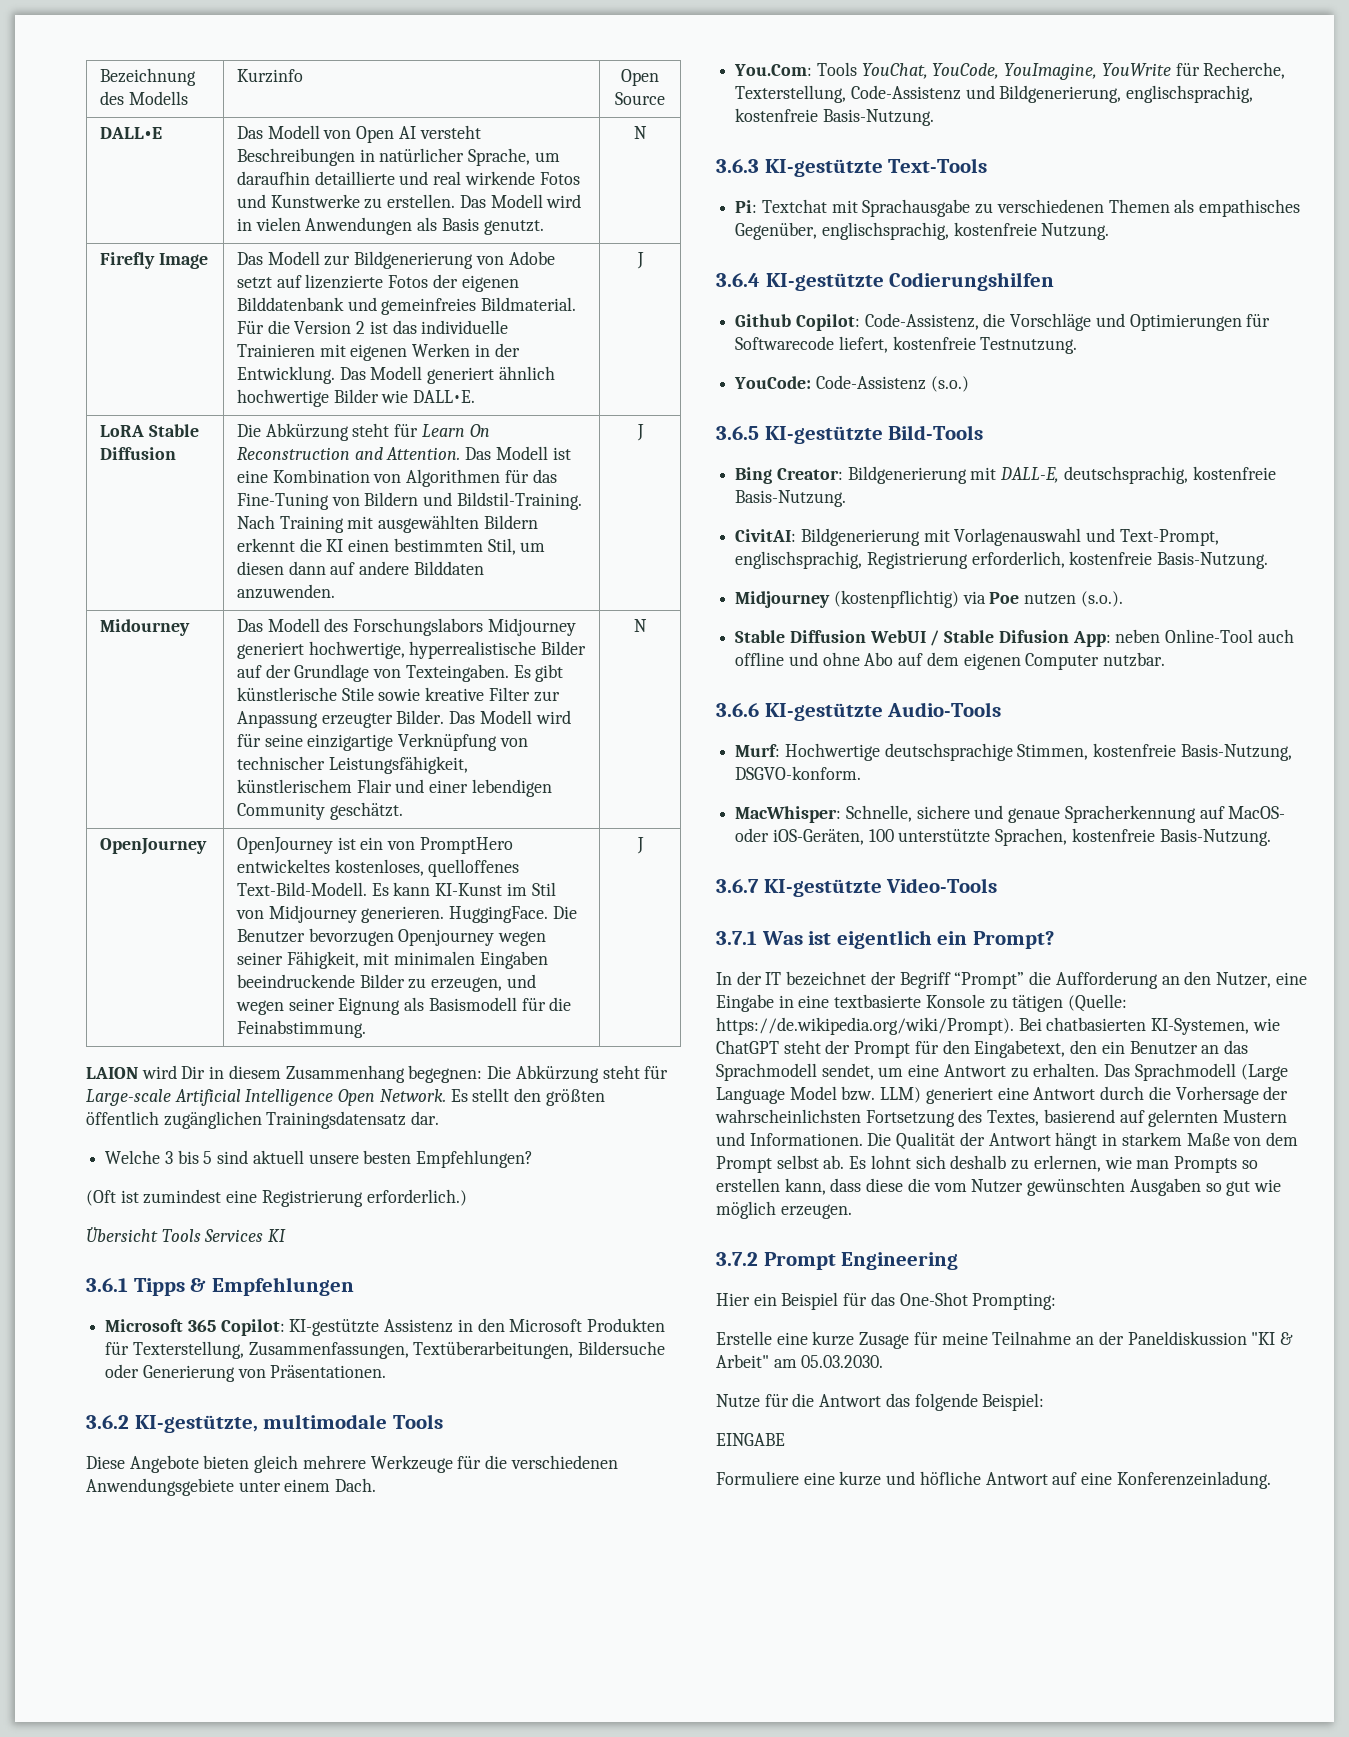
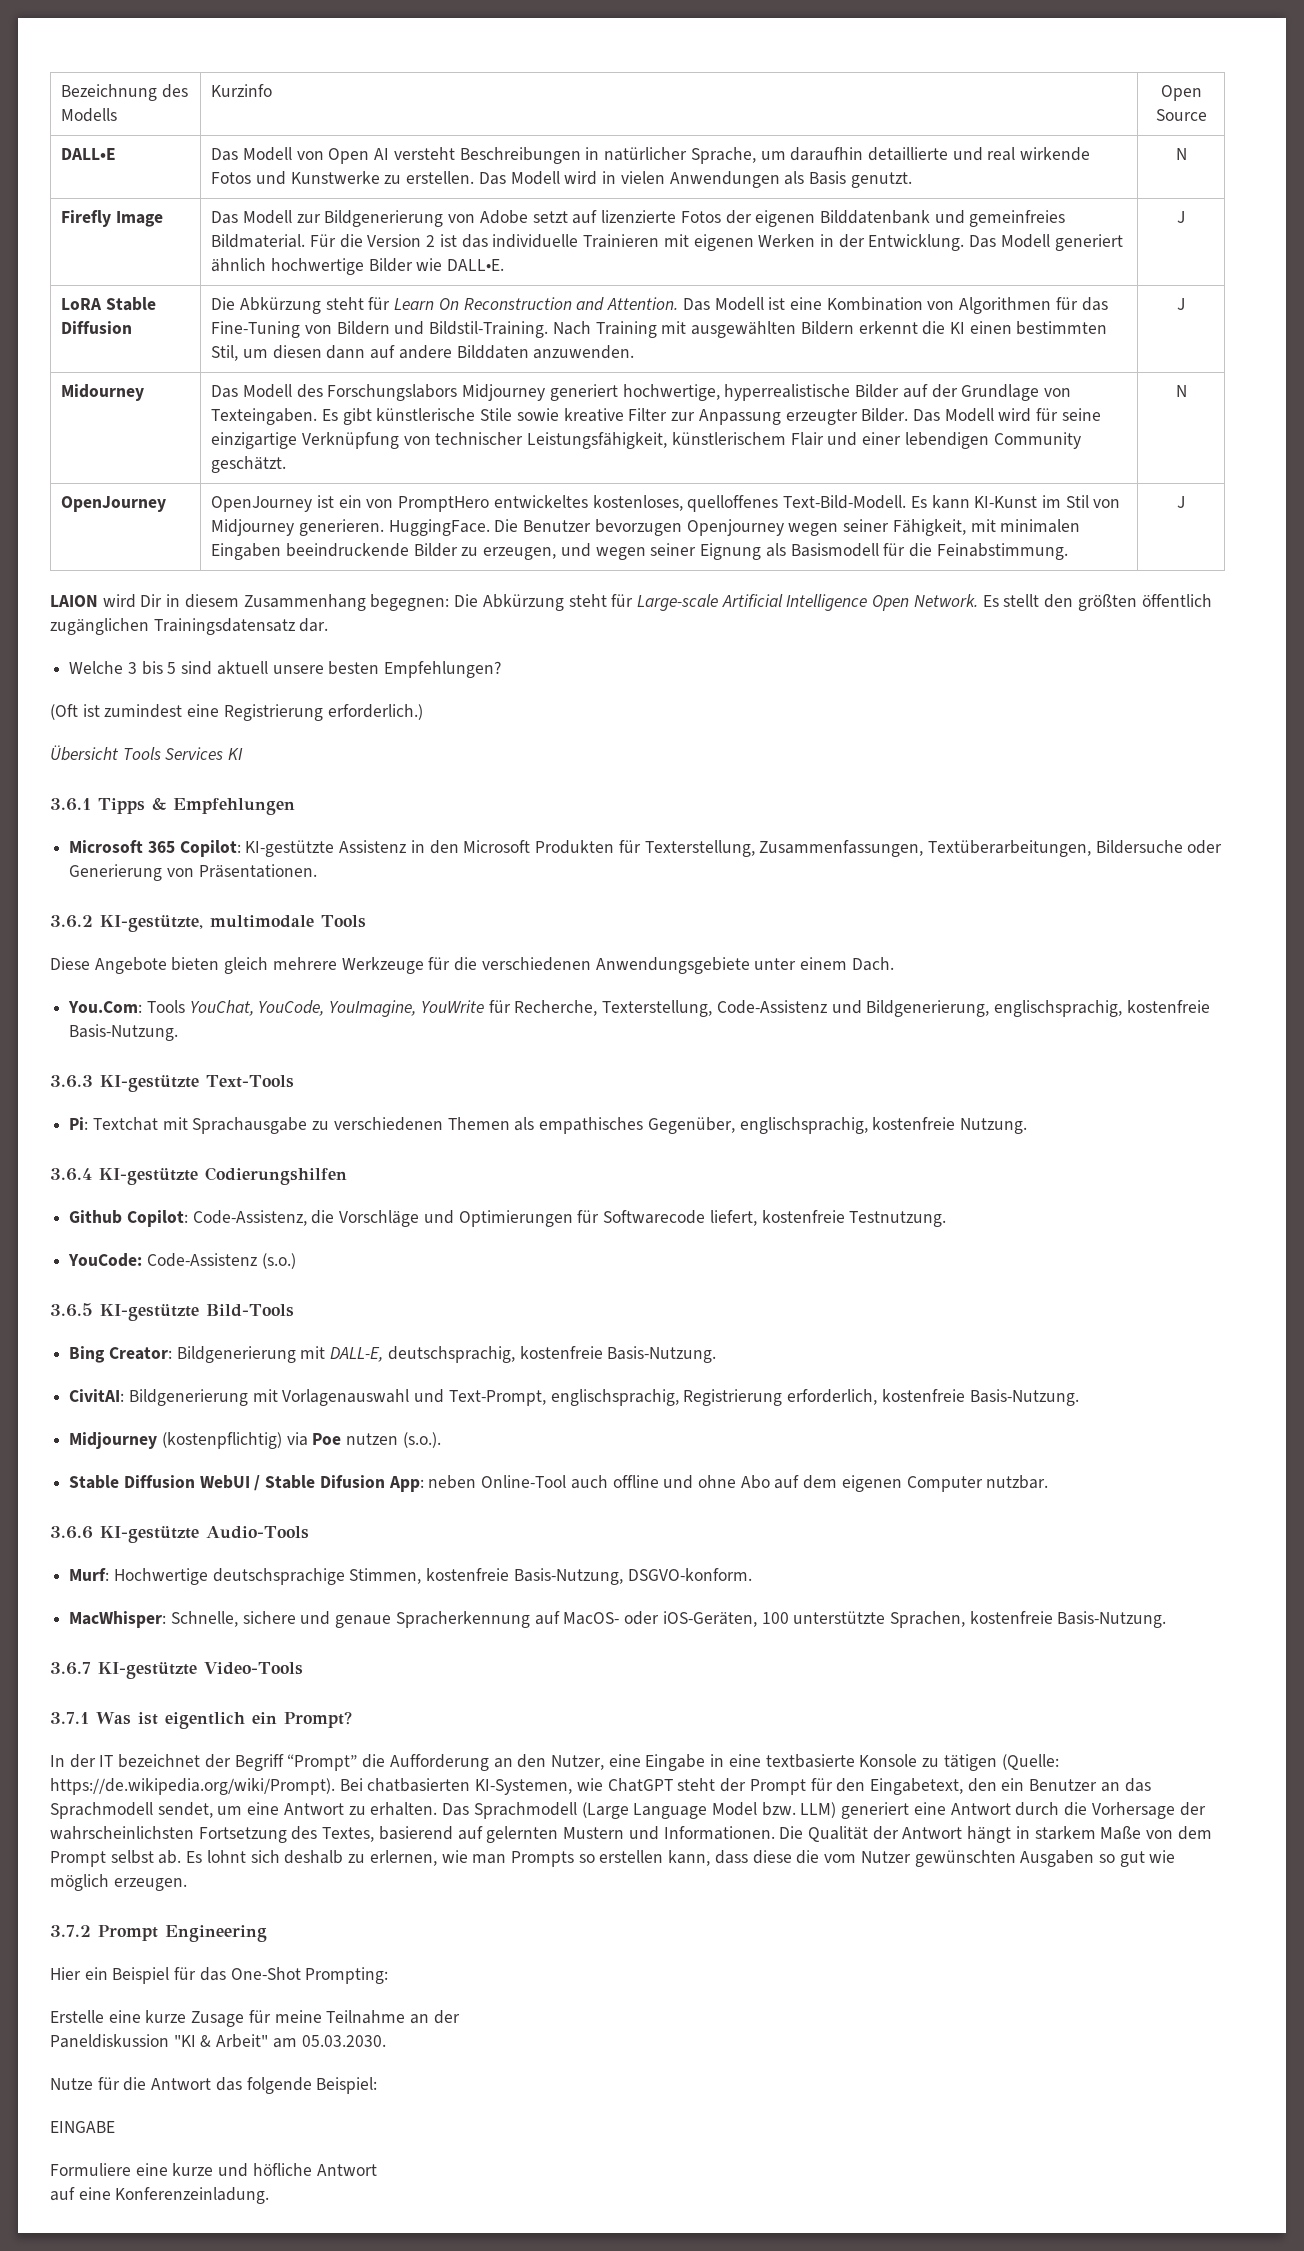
(1124, 1338) none -> (460, 2017) //
(1048, 1478) none -> (377, 2170) //

